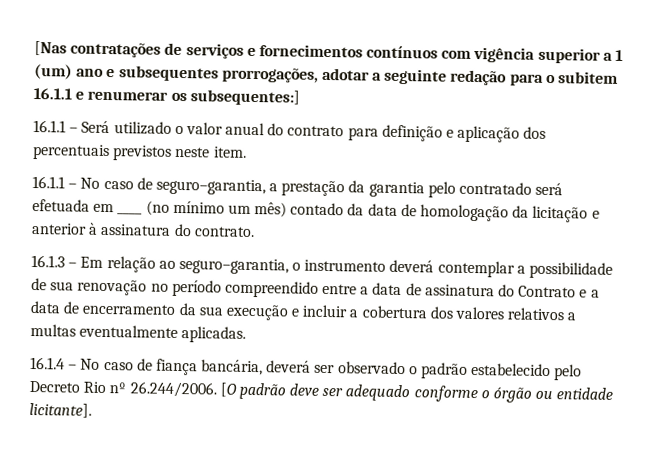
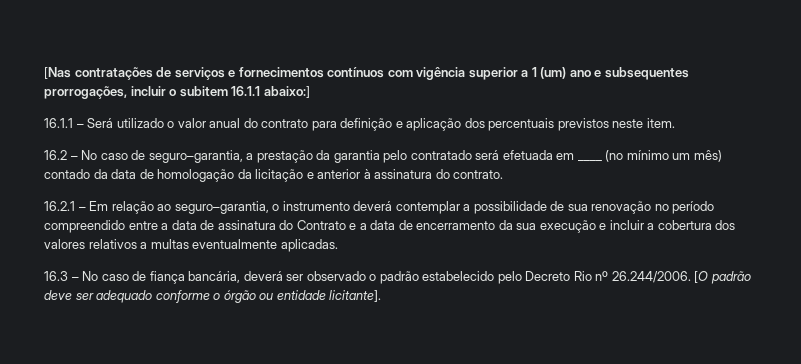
[321,67,619,86] [33,88,300,106] adotar a seguinte redação para o subitem 16.1.1 e renumerar os subsequentes:] -> [130,86,310,98] incluir o subitem 16.1.1 abaixo:]
[32,175,65,189] 16.1.1 -> [44,150,67,160] 16.2
[31,254,65,268] 16.1.3 -> [44,201,75,211] 16.2.1
[30,356,65,370] 16.1.4 -> [44,271,68,281] 16.3

